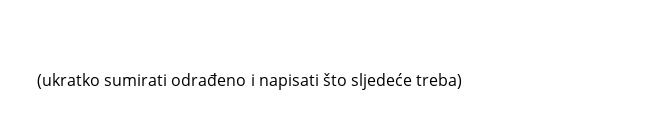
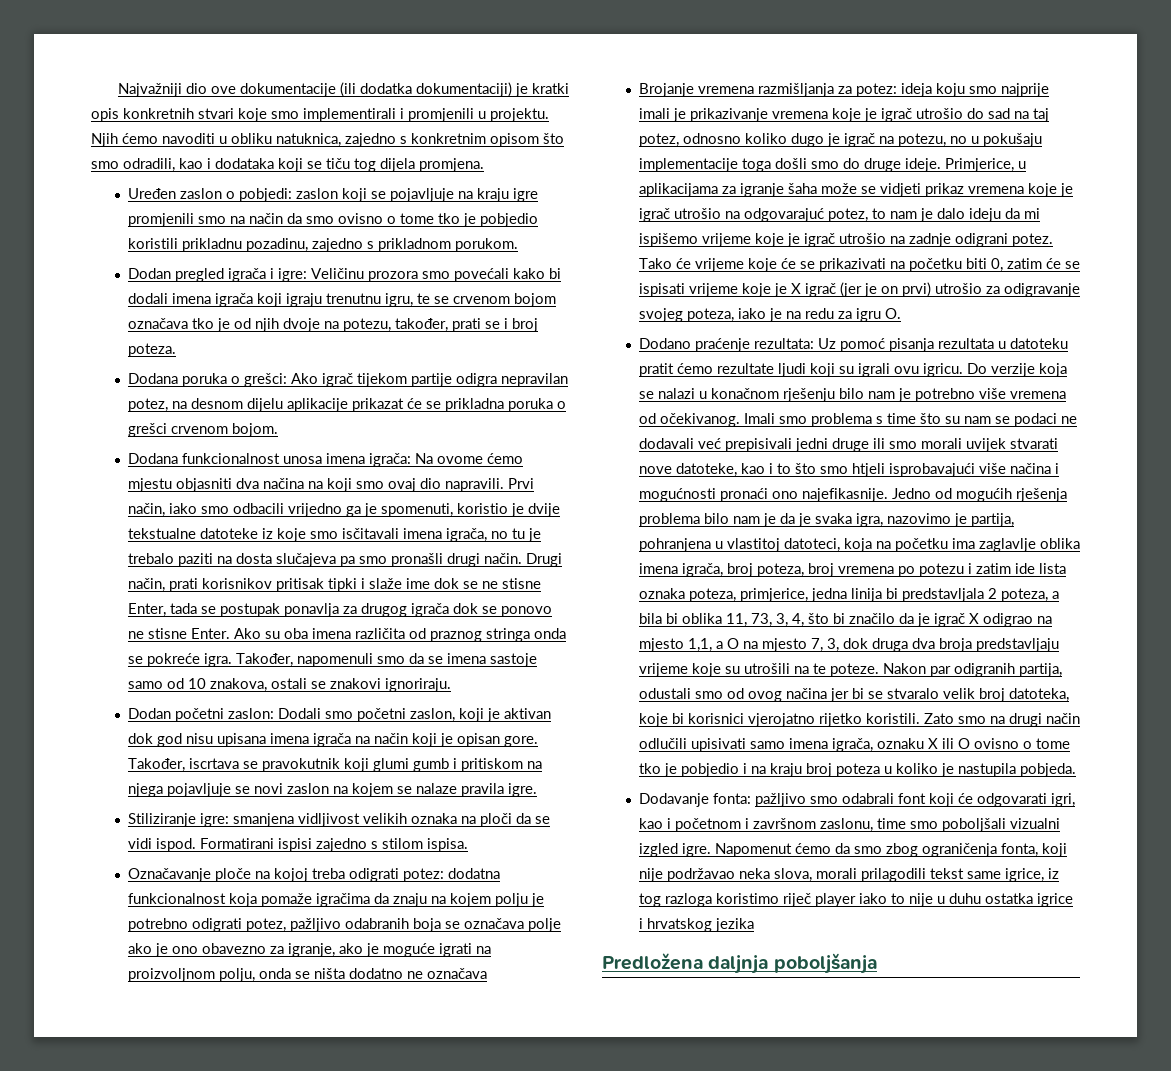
[37,73,463,90] (ukratko sumirati odrađeno i napisati što sljedeće treba) -> [117,82,569,97] [91,108,549,122] [91,133,564,147] [91,158,484,172] [127,188,538,202] [127,213,538,227] [127,238,518,252] [127,268,561,282] [127,293,556,307] [127,318,538,332] [127,343,176,357] [127,373,568,387] [127,398,566,412] [127,423,278,437] [127,453,523,467] [127,478,534,492] [127,503,560,517] [127,528,541,542] [127,553,562,567] [127,578,541,592] [127,603,552,617] [127,628,566,642] [127,653,537,667] [127,678,451,692] [127,708,551,722] [127,733,538,747] [127,758,542,772] [127,783,537,797] [127,813,550,827] [127,838,468,852] [127,868,500,882] [127,893,544,907] [127,918,561,932] [127,943,491,957] [127,968,487,982] [638,83,1049,97] [638,108,1049,122] [638,133,1042,147] [638,158,1026,172] [638,183,1073,197] [638,208,1040,222] [638,233,1053,247] [638,258,1080,272] [638,282,1080,297] [638,308,901,322] [638,338,1068,352] [638,363,1067,377] [638,388,1066,402] [638,413,1077,427] [638,438,1058,452] [638,463,1059,477] [638,488,1067,502] [638,513,1014,527] [638,538,1080,552] [638,563,1066,577] [638,588,1059,602] [638,613,1052,627] [638,638,1059,652] [638,663,1062,677] [638,688,1069,702] [638,713,1080,727] [638,738,1070,752] [638,763,1076,777] [638,793,1075,807] [638,818,1060,832] [638,843,1067,857] [638,868,1059,882] [638,893,1073,907] [638,918,754,932] [602,953,877,974] Najvažniji dio ove dokumentacije (ili dodatka dokumentaciji) je kratki opis konkretnih stvari koje smo implementirali i promjenili u projektu. Njih ćemo navoditi u obliku natuknica, zajedno s konkretnim opisom što smo odradili, kao i dodataka koji se tiču tog dijela promjena. // Uređen zaslon o pobjedi: zaslon koji se pojavljuje na kraju igre promjenili smo na način da smo ovisno o tome tko je pobjedio koristili prikladnu pozadinu, zajedno s prikladnom porukom. // Dodan pregled igrača i igre: Veličinu prozora smo povećali kako bi dodali imena igrača koji igraju trenutnu igru, te se crvenom bojom označava tko je od njih dvoje na potezu, također, prati se i broj poteza. // Dodana poruka o grešci: Ako igrač tijekom partije odigra nepravilan potez, na desnom dijelu aplikacije prikazat će se prikladna poruka o grešci crvenom bojom. // Dodana funkcionalnost unosa imena igrača: Na ovome ćemo mjestu objasniti dva načina na koji smo ovaj dio napravili. Prvi način, iako smo odbacili vrijedno ga je spomenuti, koristio je dvije tekstualne datoteke iz koje smo isčitavali imena igrača, no tu je trebalo paziti na dosta slučajeva pa smo pronašli drugi način. Drugi način, prati korisnikov pritisak tipki i slaže ime dok se ne stisne Enter, tada se postupak ponavlja za drugog igrača dok se ponovo ne stisne Enter. Ako su oba imena različita od praznog stringa onda se pokreće igra. Također, napomenuli smo da se imena sastoje samo od 10 znakova, ostali se znakovi ignoriraju. // Dodan početni zaslon: Dodali smo početni zaslon, koji je aktivan dok god nisu upisana imena igrača na način koji je opisan gore. Također, iscrtava se pravokutnik koji glumi gumb i pritiskom na njega pojavljuje se novi zaslon na kojem se nalaze pravila igre. // Stiliziranje igre: smanjena vidljivost velikih oznaka na ploči da se vidi ispod. Formatirani ispisi zajedno s stilom ispisa. // Označavanje ploče na kojoj treba odigrati potez: dodatna funkcionalnost koja pomaže igračima da znaju na kojem polju je potrebno odigrati potez, pažljivo odabranih boja se označava polje ako je ono obavezno za igranje, ako je moguće igrati na proizvoljnom polju, onda se ništa dodatno ne označava // Brojanje vremena razmišljanja za potez: ideja koju smo najprije imali je prikazivanje vremena koje je igrač utrošio do sad na taj potez, odnosno koliko dugo je igrač na potezu, no u pokušaju implementacije toga došli smo do druge ideje. Primjerice, u aplikacijama za igranje šaha može se vidjeti prikaz vremena koje je igrač utrošio na odgovarajuć potez, to nam je dalo ideju da mi ispišemo vrijeme koje je igrač utrošio na zadnje odigrani potez. Tako će vrijeme koje će se prikazivati na početku biti 0, zatim će se ispisati vrijeme koje je X igrač (jer je on prvi) utrošio za odigravanje svojeg poteza, iako je na redu za igru O. // Dodano praćenje rezultata: Uz pomoć pisanja rezultata u datoteku pratit ćemo rezultate ljudi koji su igrali ovu igricu. Do verzije koja se nalazi u konačnom rješenju bilo nam je potrebno više vremena od očekivanog. Imali smo problema s time što su nam se podaci ne dodavali već prepisivali jedni druge ili smo morali uvijek stvarati nove datoteke, kao i to što smo htjeli isprobavajući više načina i mogućnosti pronaći ono najefikasnije. Jedno od mogućih rješenja problema bilo nam je da je svaka igra, nazovimo je partija, pohranjena u vlastitoj datoteci, koja na početku ima zaglavlje oblika imena igrača, broj poteza, broj vremena po potezu i zatim ide lista oznaka poteza, primjerice, jedna linija bi predstavljala 2 poteza, a bila bi oblika 11, 73, 3, 4, što bi značilo da je igrač X odigrao na mjesto 1,1, a O na mjesto 7, 3, dok druga dva broja predstavljaju vrijeme koje su utrošili na te poteze. Nakon par odigranih partija, odustali smo od ovog načina jer bi se stvaralo velik broj datoteka, koje bi korisnici vjerojatno rijetko koristili. Zato smo na drugi način odlučili upisivati samo imena igrača, oznaku X ili O ovisno o tome tko je pobjedio i na kraju broj poteza u koliko je nastupila pobjeda. // Dodavanje fonta: pažljivo smo odabrali font koji će odgovarati igri, kao i početnom i završnom zaslonu, time smo poboljšali vizualni izgled igre. Napomenut ćemo da smo zbog ograničenja fonta, koji nije podržavao neka slova, morali prilagodili tekst same igrice, iz tog razloga koristimo riječ player iako to nije u duhu ostatka igrice i hrvatskog jezika // Predložena daljnja poboljšanja

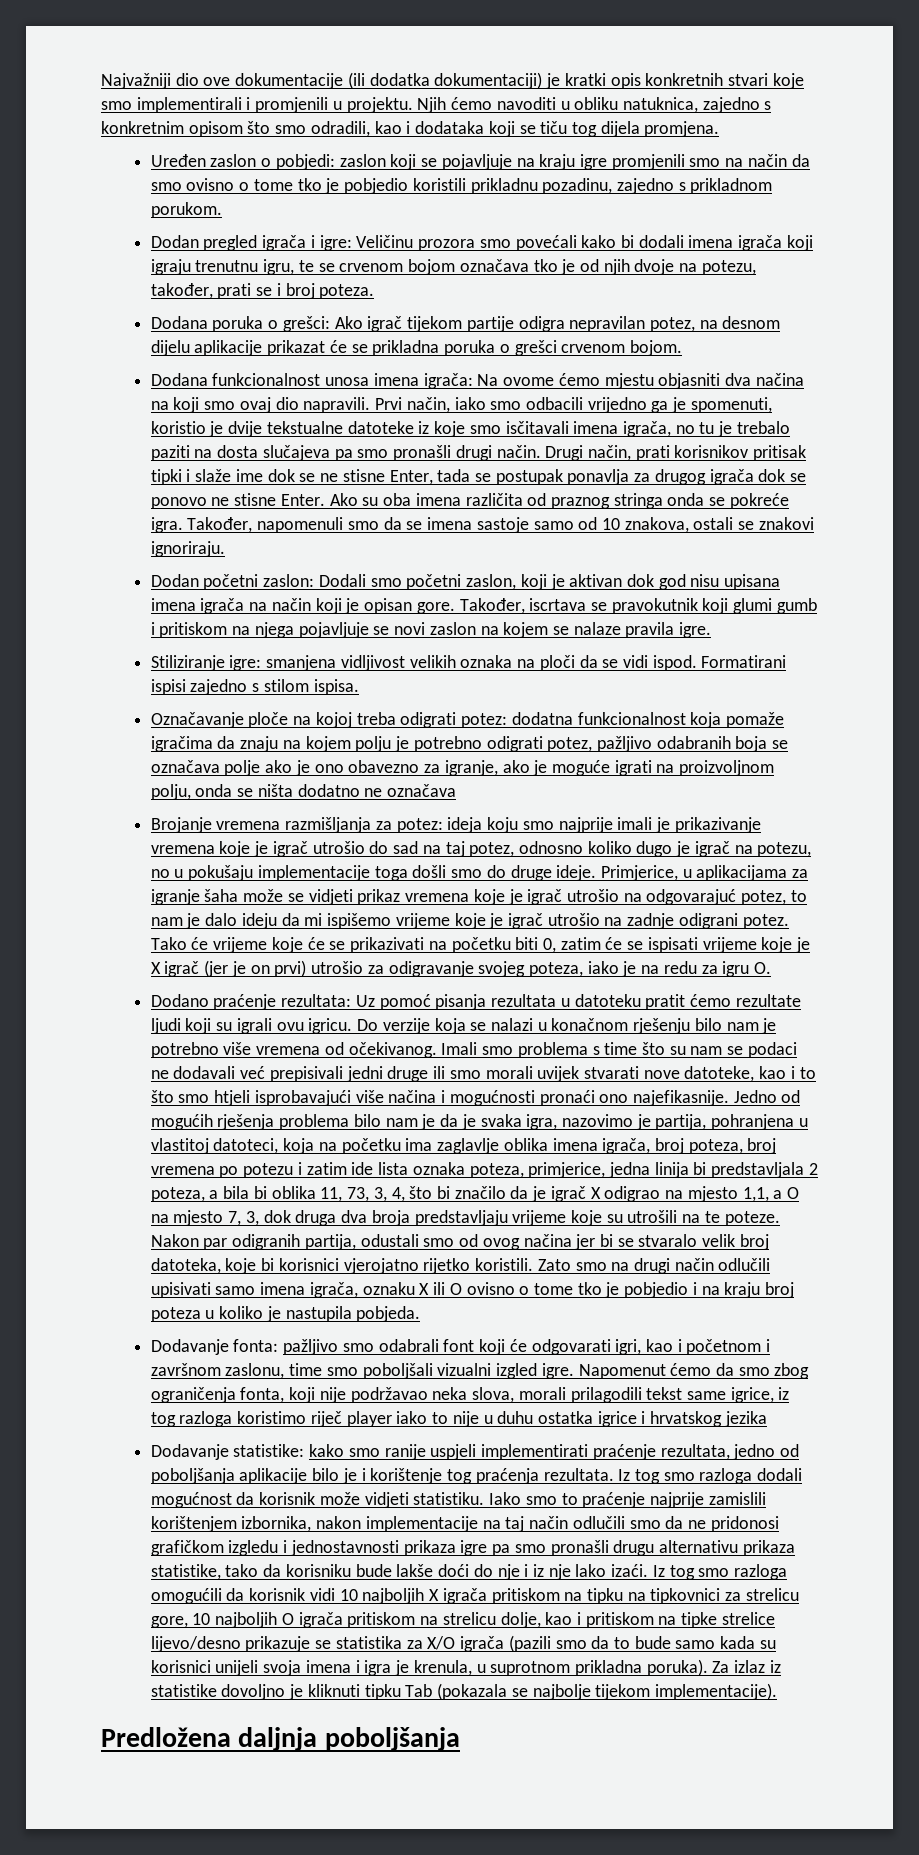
(754, 925) none -> [150,1444,799,1460] [150,1468,803,1484] [150,1492,766,1508] [150,1516,779,1532] [150,1540,795,1556] [150,1564,788,1580] [150,1588,799,1604] [150,1612,775,1628] [150,1635,776,1652] [150,1659,781,1676] [150,1683,777,1700] // Dodavanje statistike: kako smo ranije uspjeli implementirati praćenje rezultata, jedno od poboljšanja aplikacije bilo je i korištenje tog praćenja rezultata. Iz tog smo razloga dodali mogućnost da korisnik može vidjeti statistiku. Iako smo to praćenje najprije zamislili korištenjem izbornika, nakon implementacije na taj način odlučili smo da ne pridonosi grafičkom izgledu i jednostavnosti prikaza igre pa smo pronašli drugu alternativu prikaza statistike, tako da korisniku bude lakše doći do nje i iz nje lako izaći. Iz tog smo razloga omogućili da korisnik vidi 10 najboljih X igrača pritiskom na tipku na tipkovnici za strelicu gore, 10 najboljih O igrača pritiskom na strelicu dolje, kao i pritiskom na tipke strelice lijevo/desno prikazuje se statistika za X/O igrača (pazili smo da to bude samo kada su korisnici unijeli svoja imena i igra je krenula, u suprotnom prikladna poruka). Za izlaz iz statistike dovoljno je kliknuti tipku Tab (pokazala se najbolje tijekom implementacije).

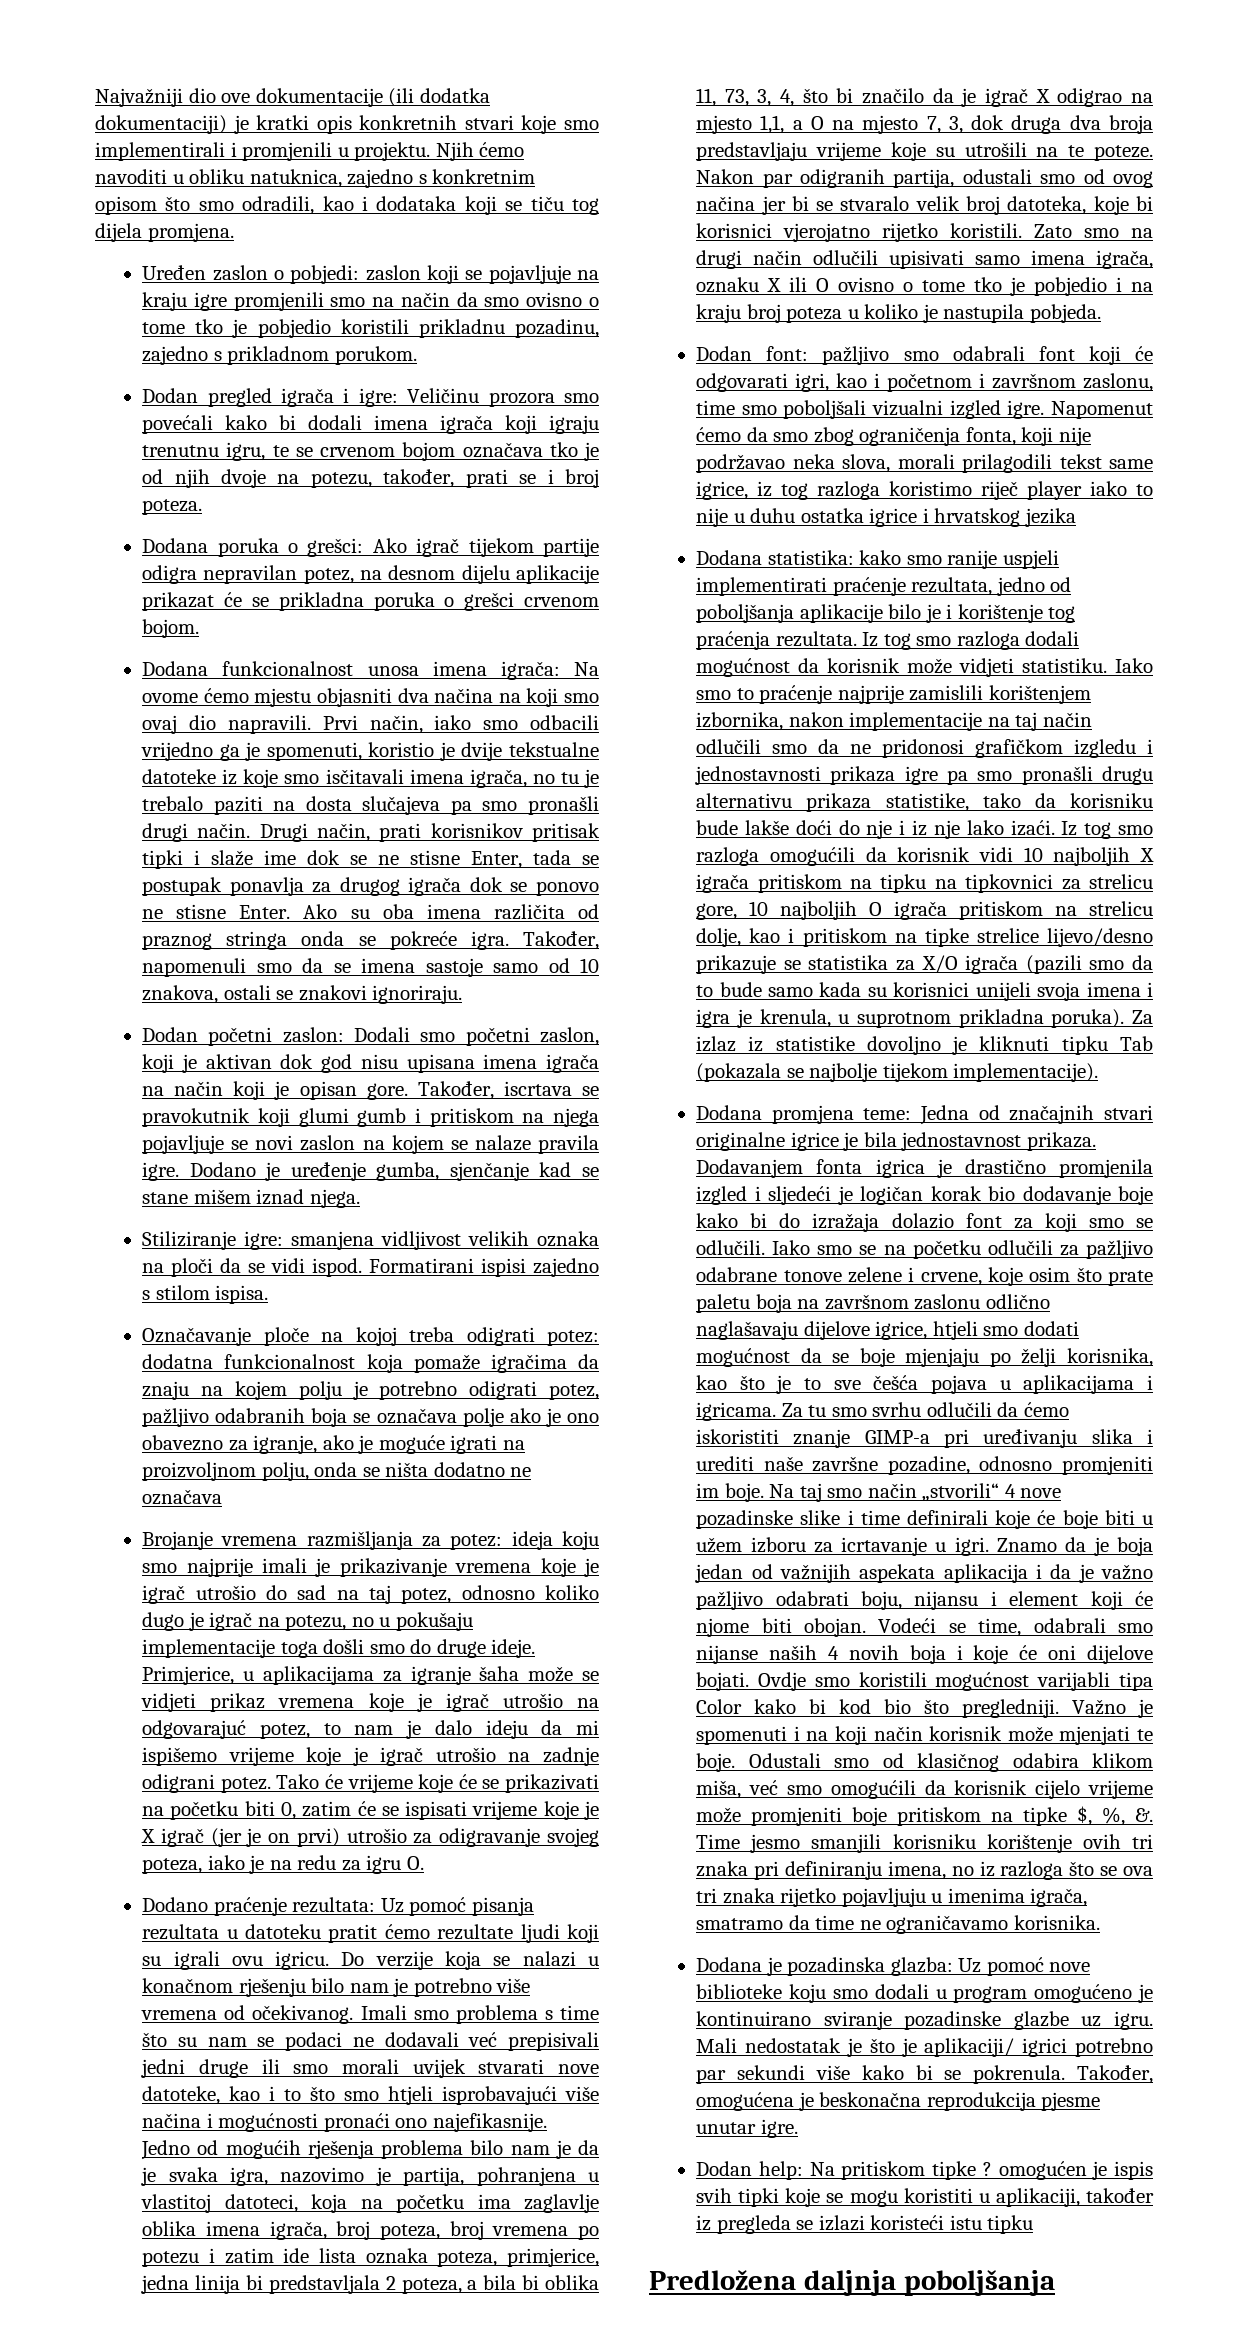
(712, 630) none -> [189,1162,599,1181] [142,1189,360,1208] Dodano je uređenje gumba, sjenčanje kad se stane mišem iznad njega.
[150,1339,279,1355] Dodavanje fonta: -> [696,346,809,361] Dodan font:
[150,1444,305,1460] Dodavanje statistike: -> [696,550,854,565] Dodana statistika:
(777, 1691) none -> [696,1105,1153,1125] [696,1132,1096,1151] [696,1159,1153,1178] [696,1186,1153,1205] [696,1213,1153,1232] [696,1240,1153,1259] [696,1267,1153,1286] [696,1294,1050,1313] [696,1321,1079,1340] [696,1348,1153,1367] [696,1375,1153,1394] [696,1402,1069,1421] [696,1429,1153,1448] [696,1456,1153,1475] [696,1483,1062,1502] [696,1510,1153,1529] [696,1537,1153,1556] [695,1564,1153,1583] [696,1591,1153,1610] [696,1618,1153,1637] [696,1645,1153,1664] [696,1672,1153,1691] [696,1699,1153,1718] [696,1726,1153,1745] [696,1753,1153,1772] [696,1780,1153,1799] [696,1806,1153,1826] [696,1834,1153,1853] [696,1861,1153,1880] [696,1888,1088,1907] [696,1915,1100,1934] [696,1957,1091,1976] [696,1984,1153,2003] [696,2011,1153,2030] [696,2038,1153,2057] [696,2065,1153,2084] [696,2092,1101,2111] [696,2119,798,2138] [696,2161,1153,2180] [696,2188,1154,2207] [696,2215,1034,2234] // Dodana promjena teme: Jedna od značajnih stvari originalne igrice je bila jednostavnost prikaza. Dodavanjem fonta igrica je drastično promjenila izgled i sljedeći je logičan korak bio dodavanje boje kako bi do izražaja dolazio font za koji smo se odlučili. Iako smo se na početku odlučili za pažljivo odabrane tonove zelene i crvene, koje osim što prate paletu boja na završnom zaslonu odlično naglašavaju dijelove igrice, htjeli smo dodati mogućnost da se boje mjenjaju po želji korisnika, kao što je to sve češća pojava u aplikacijama i igricama. Za tu smo svrhu odlučili da ćemo iskoristiti znanje GIMP-a pri uređivanju slika i urediti naše završne pozadine, odnosno promjeniti im boje. Na taj smo način „stvorili“ 4 nove pozadinske slike i time definirali koje će boje biti u užem izboru za icrtavanje u igri. Znamo da je boja jedan od važnijih aspekata aplikacija i da je važno pažljivo odabrati boju, nijansu i element koji će njome biti obojan. Vodeći se time, odabrali smo nijanse naših 4 novih boja i koje će oni dijelove bojati. Ovdje smo koristili mogućnost varijabli tipa Color kako bi kod bio što pregledniji. Važno je spomenuti i na koji način korisnik može mjenjati te boje. Odustali smo od klasičnog odabira klikom miša, već smo omogućili da korisnik cijelo vrijeme može promjeniti boje pritiskom na tipke $, %, &. Time jesmo smanjili korisniku korištenje ovih tri znaka pri definiranju imena, no iz razloga što se ova tri znaka rijetko pojavljuju u imenima igrača, smatramo da time ne ograničavamo korisnika. // Dodana je pozadinska glazba: Uz pomoć nove biblioteke koju smo dodali u program omogućeno je kontinuirano sviranje pozadinske glazbe uz igru. Mali nedostatak je što je aplikaciji/ igrici potrebno par sekundi više kako bi se pokrenula. Također, omogućena je beskonačna reprodukcija pjesme unutar igre. // Dodan help: Na pritiskom tipke ? omogućen je ispis svih tipki koje se mogu koristiti u aplikaciji, također iz pregleda se izlazi koristeći istu tipku

